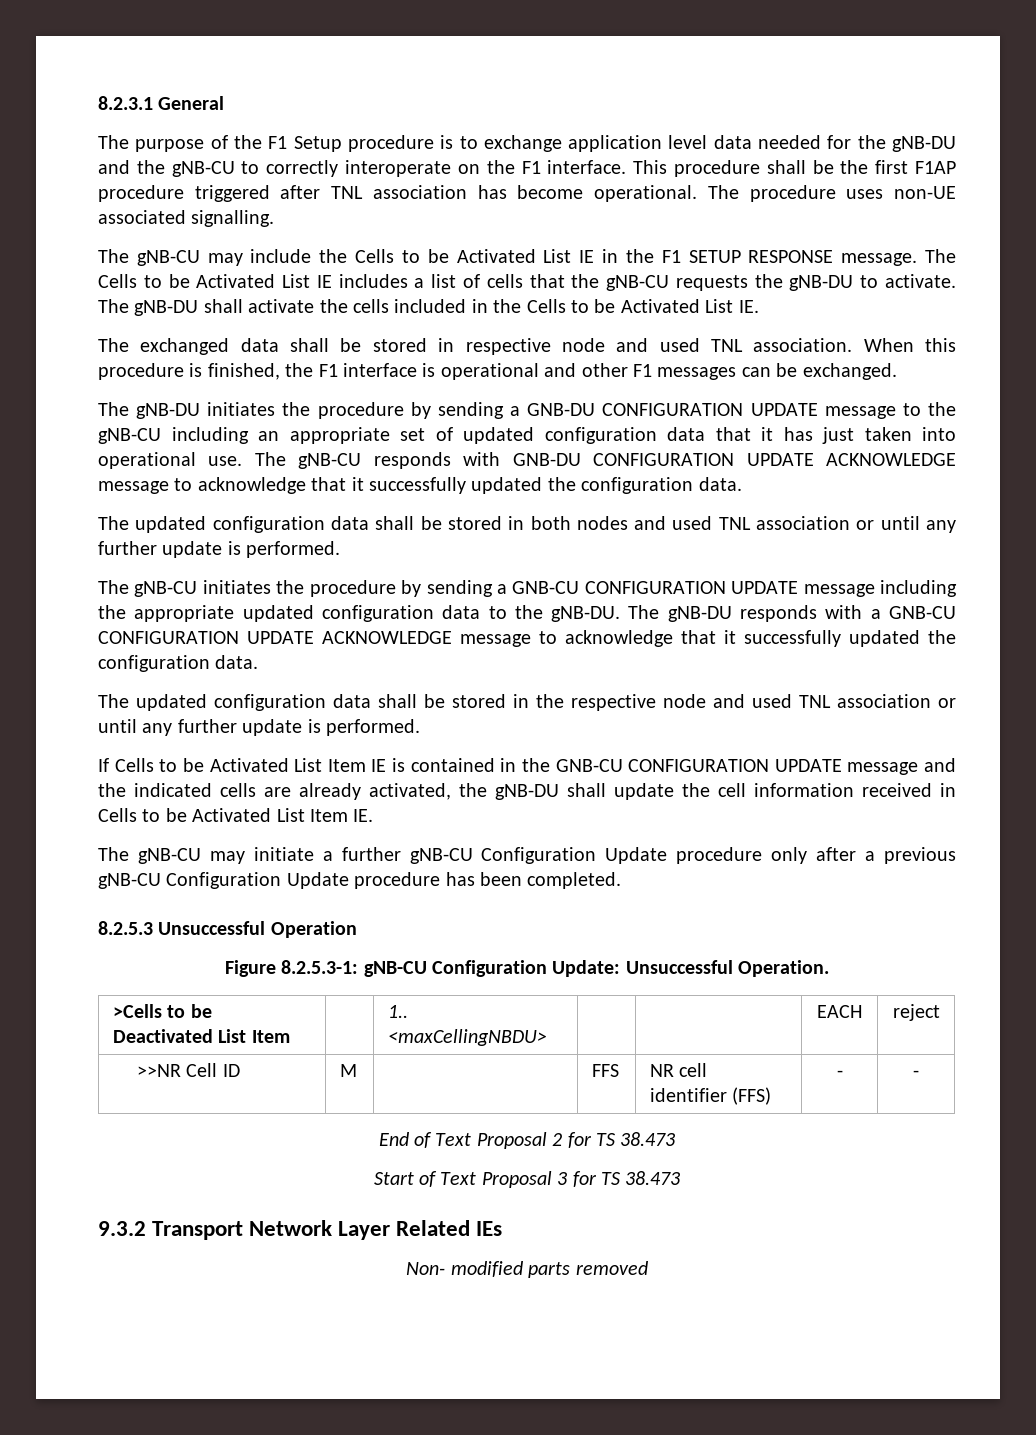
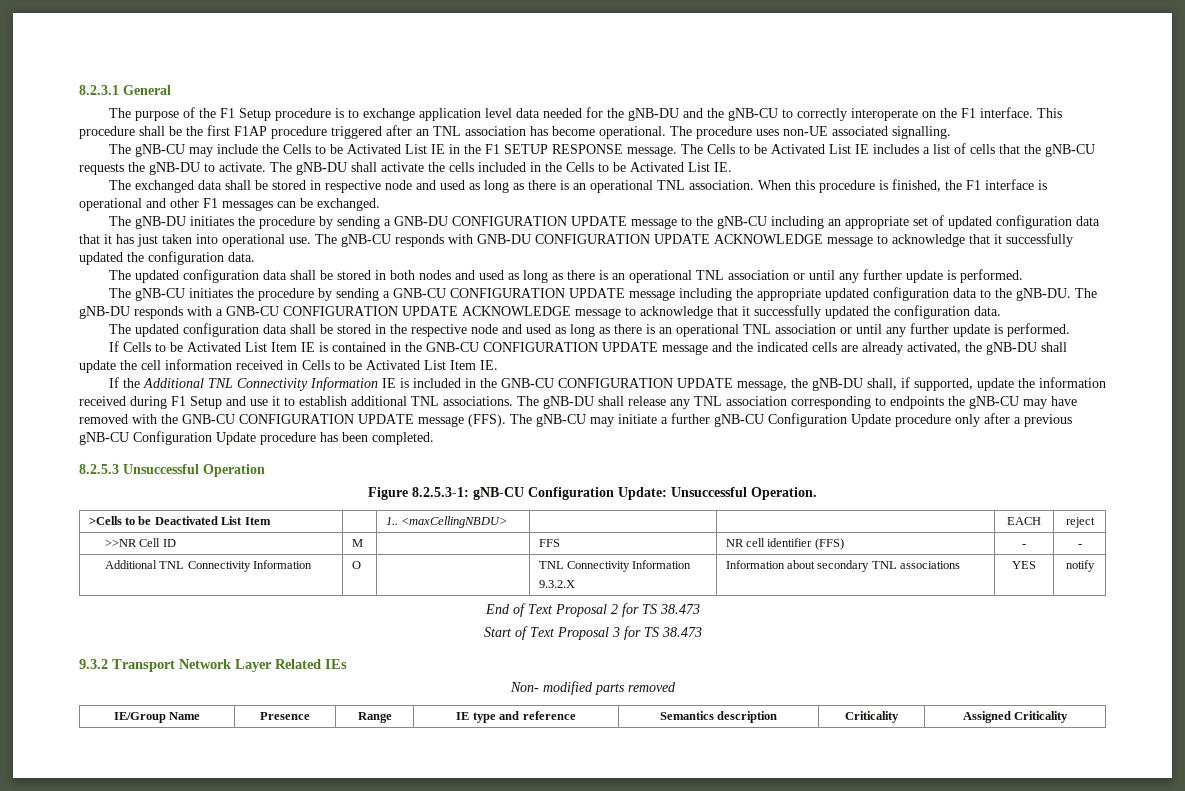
(321, 192) none -> [416,129,429,136] an
(700, 345) none -> [468,180,653,193] as long as there is an operational
(713, 523) none -> [507,270,692,283] as long as there is an operational
(792, 701) none -> [554,324,739,337] as long as there is an operational
(374, 815) none -> [108,377,1106,391] [79,396,1077,409] [79,414,506,427] If the Additional TNL Connectivity Information IE is included in the GNB-CU CONFIGURATION UPDATE message, the gNB-DU shall, if supported, update the information received during F1 Setup and use it to establish additional TNL associations. The gNB-DU shall release any TNL association corresponding to endpoints the gNB-CU may have removed with the GNB-CU CONFIGURATION UPDATE message (FFS).
(919, 1073) none -> [105,560,313,572] [351,561,361,569] [538,560,692,572] [538,580,575,588] [725,560,961,572] [1012,561,1036,569] [1065,560,1095,572] // Additional TNL Connectivity Information | O | | TNL Connectivity Information // 9.3.2.X | Information about secondary TNL associations | YES | notify
(648, 1268) none -> [113,712,201,723] [260,712,310,720] [357,712,392,723] [456,711,576,723] [659,711,778,723] [845,711,899,723] [962,711,1069,723] // IE/Group Name | Presence | Range | IE type and reference | Semantics description | Criticality | Assigned Criticality

